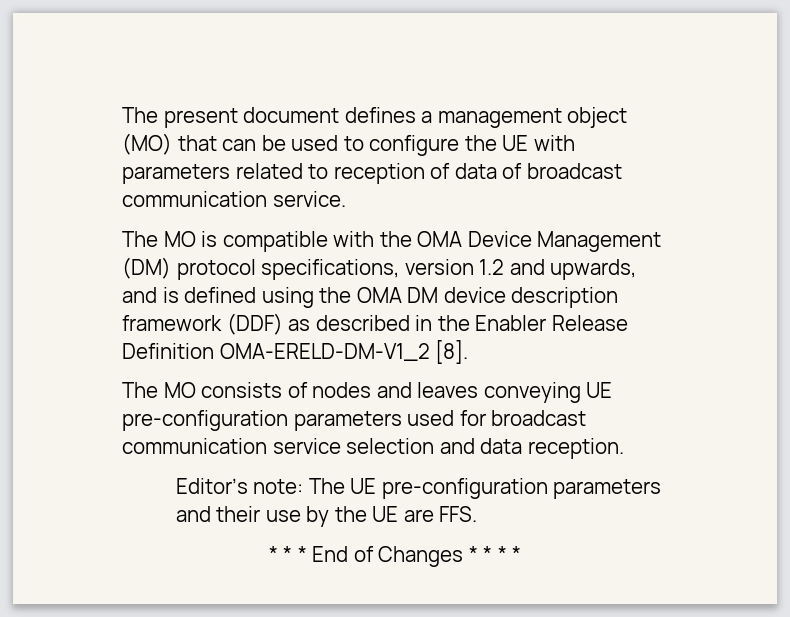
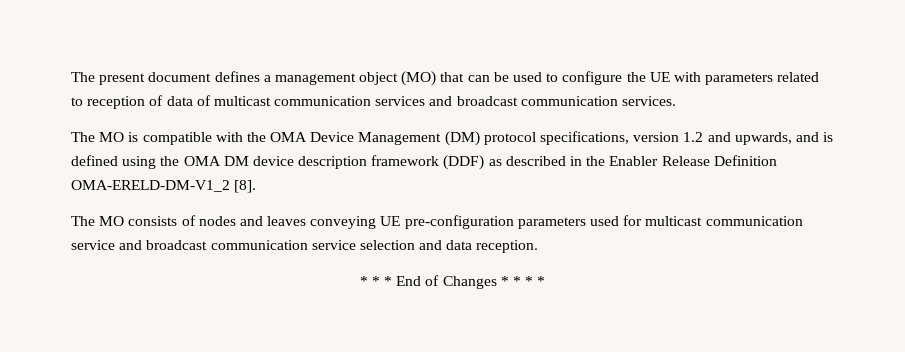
[526,163,622,179] [122,191,346,207] broadcast communication service. -> [213,96,677,106] multicast communication services and broadcast communication services.
(486, 418) none -> [645,216,803,226] [71,240,143,250] multicast communication service and
[175,478,662,499] [175,506,478,527] // Editor’s note: The UE pre-configuration parameters and their use by the UE are FFS. -> (539, 246) none

